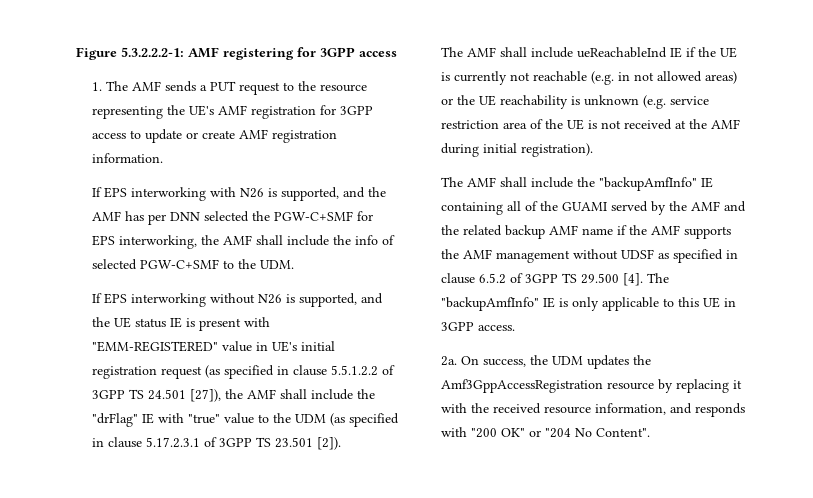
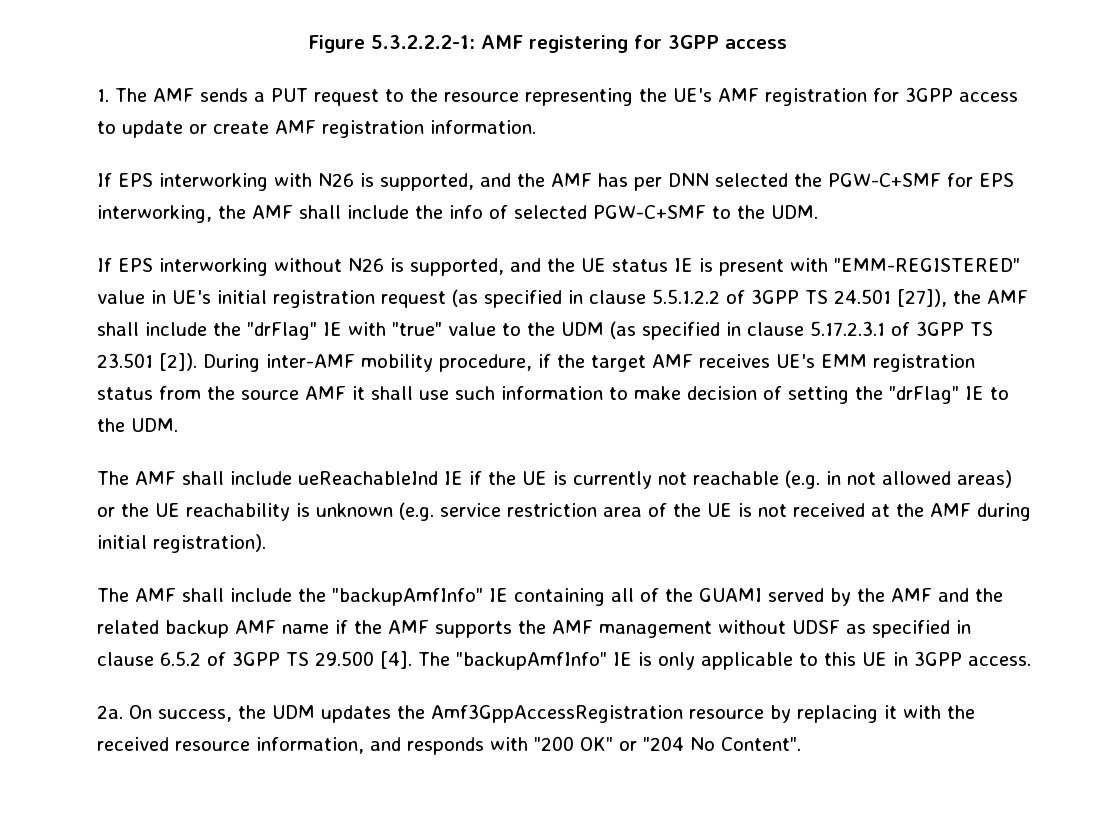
(341, 443) none -> [203,354,976,372] [97,386,1010,404] [97,418,179,432] During inter-AMF mobility procedure, if the target AMF receives UE's EMM registration status from the source AMF it shall use such information to make decision of setting the "drFlag" IE to the UDM.

